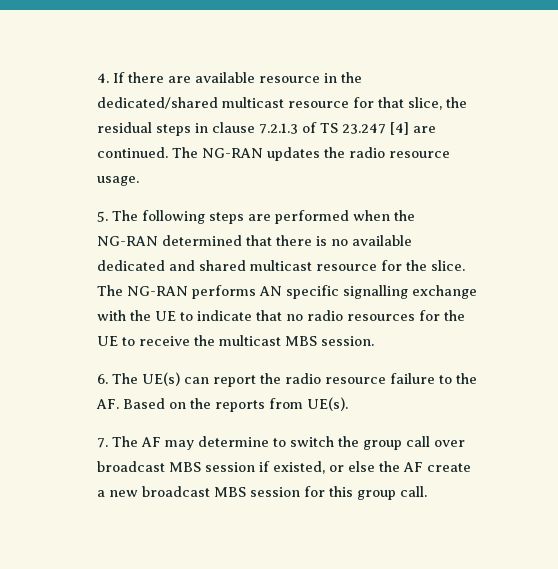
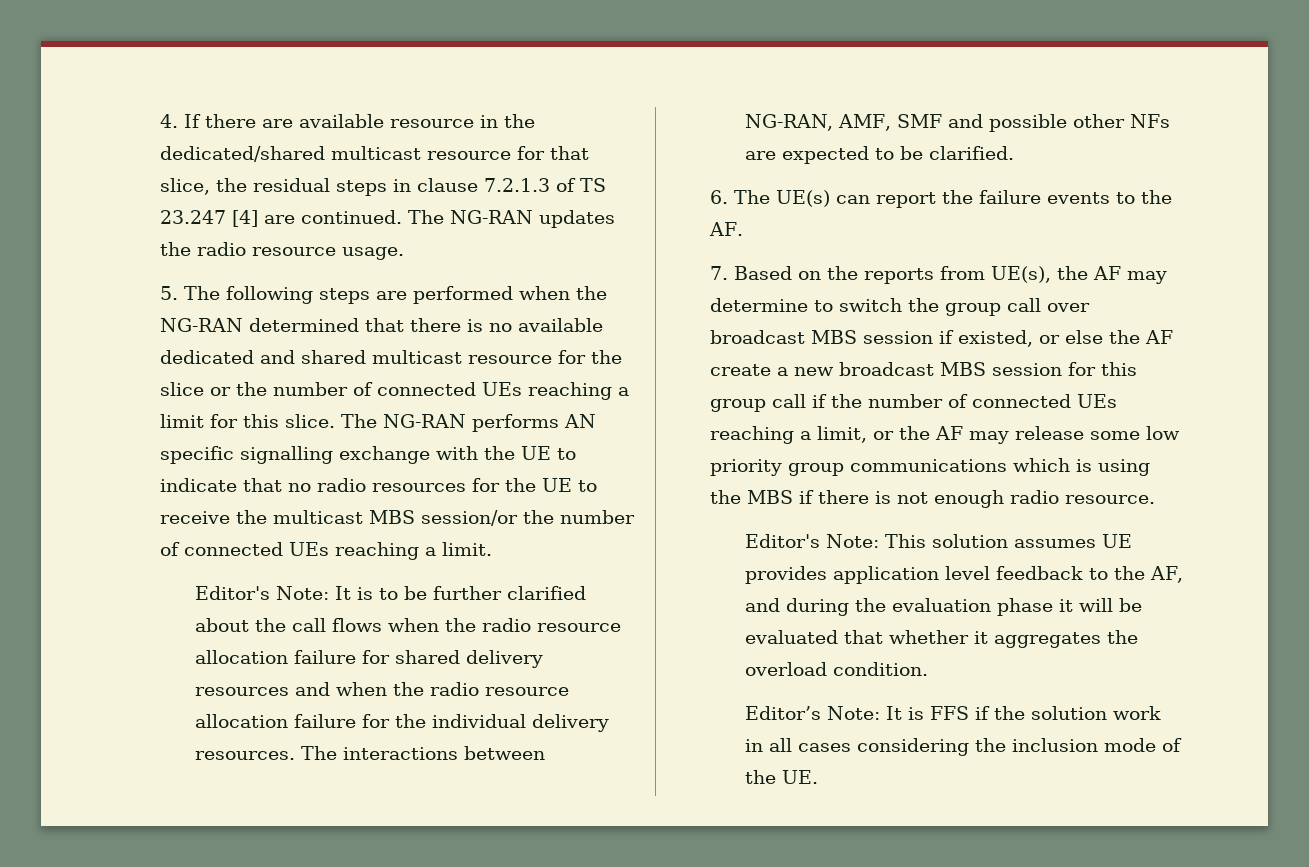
(428, 265) none -> [159,382,629,400] [159,414,279,428] slice or the number of connected UEs reaching a limit for this
[321,336,375,346] session. -> [420,510,635,526] [159,542,492,560] [194,586,586,600] [194,618,621,632] [194,650,543,668] [194,682,569,696] [194,714,609,732] [194,746,545,760] [744,114,1171,132] [744,146,1014,164] session/or the number of connected UEs reaching a limit. // Editor's Note: It is to be further clarified about the call flows when the radio resource allocation failure for shared delivery resources and when the radio resource allocation failure for the individual delivery resources. The interactions between NG-RAN, AMF, SMF and possible other NFs are expected to be clarified.
[285,373,436,384] radio resource failure -> [978,190,1110,204] failure events
(120, 404) none -> [709,266,728,280] // 7.
[307,397,349,411] [97,436,139,448] UE(s). // 7. The -> [990,266,1088,283] UE(s), the
[400,486,428,497] call. -> [771,394,1117,408] [709,426,1180,444] [709,458,1150,476] [709,490,1155,508] [744,534,1132,548] [744,566,1184,584] [744,598,1142,616] [744,630,1138,648] [744,662,928,676] [744,706,1161,720] [744,738,1182,756] [744,770,818,784] call if the number of connected UEs reaching a limit, or the AF may release some low priority group communications which is using the MBS if there is not enough radio resource. // Editor's Note: This solution assumes UE provides application level feedback to the AF, and during the evaluation phase it will be evaluated that whether it aggregates the overload condition. // Editor’s Note: It is FFS if the solution work in all cases considering the inclusion mode of the UE.

